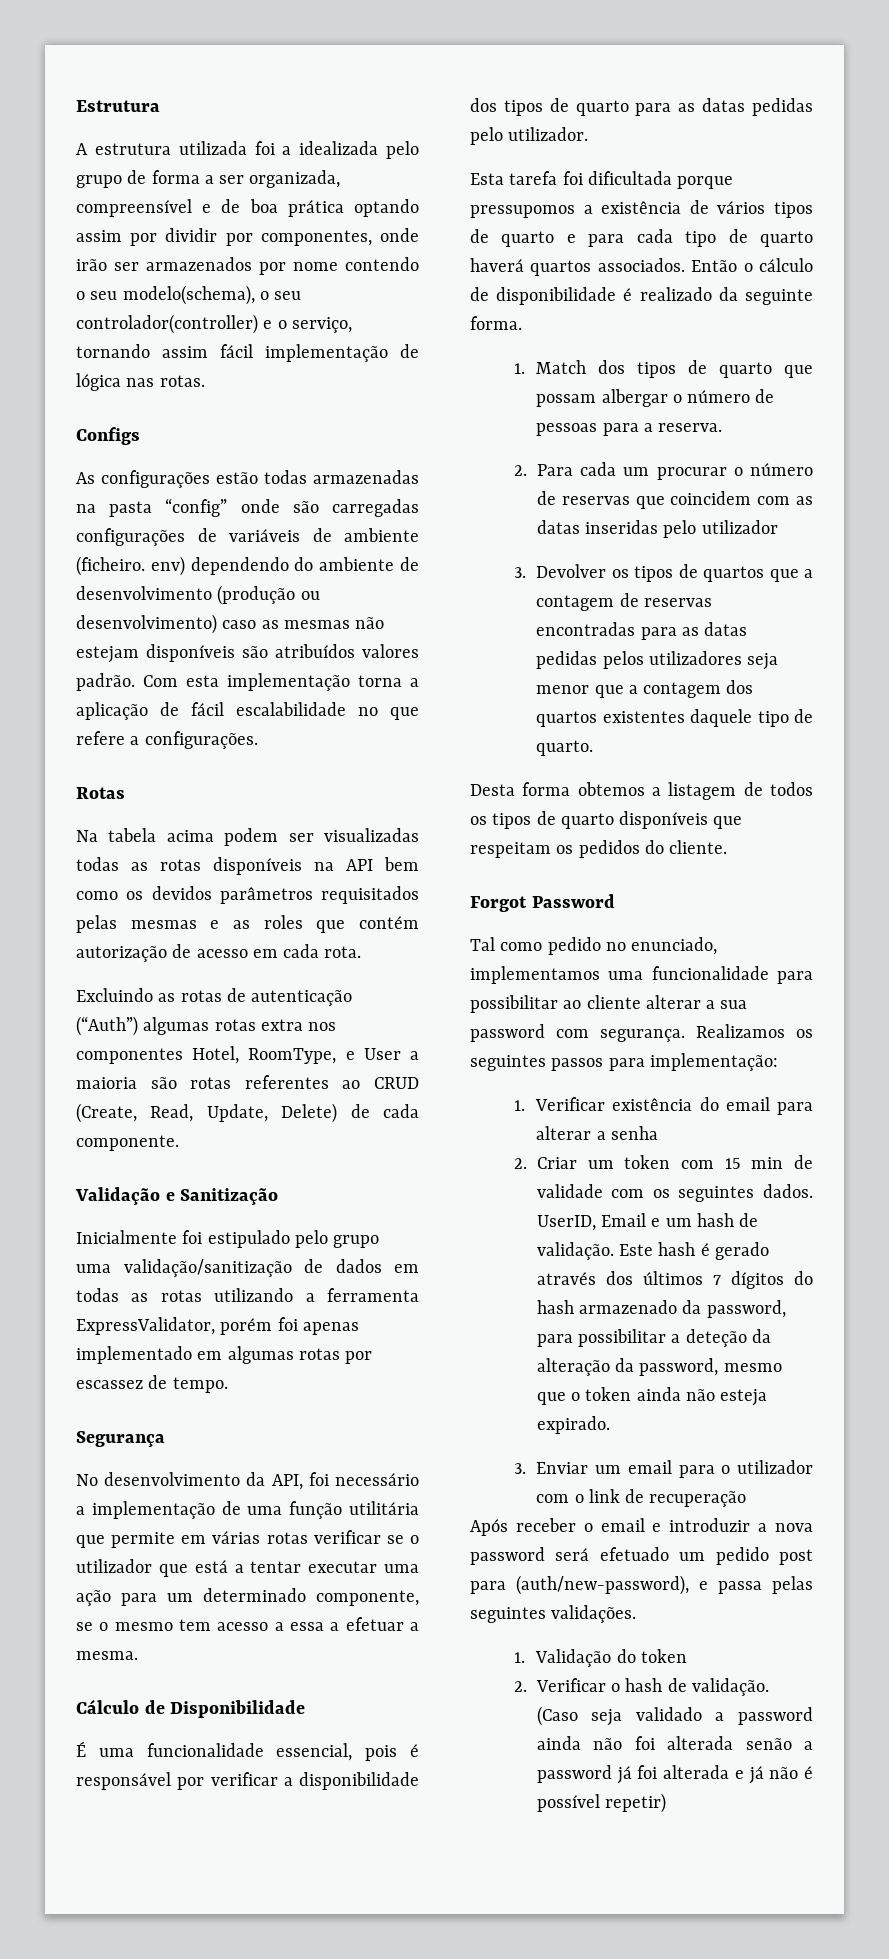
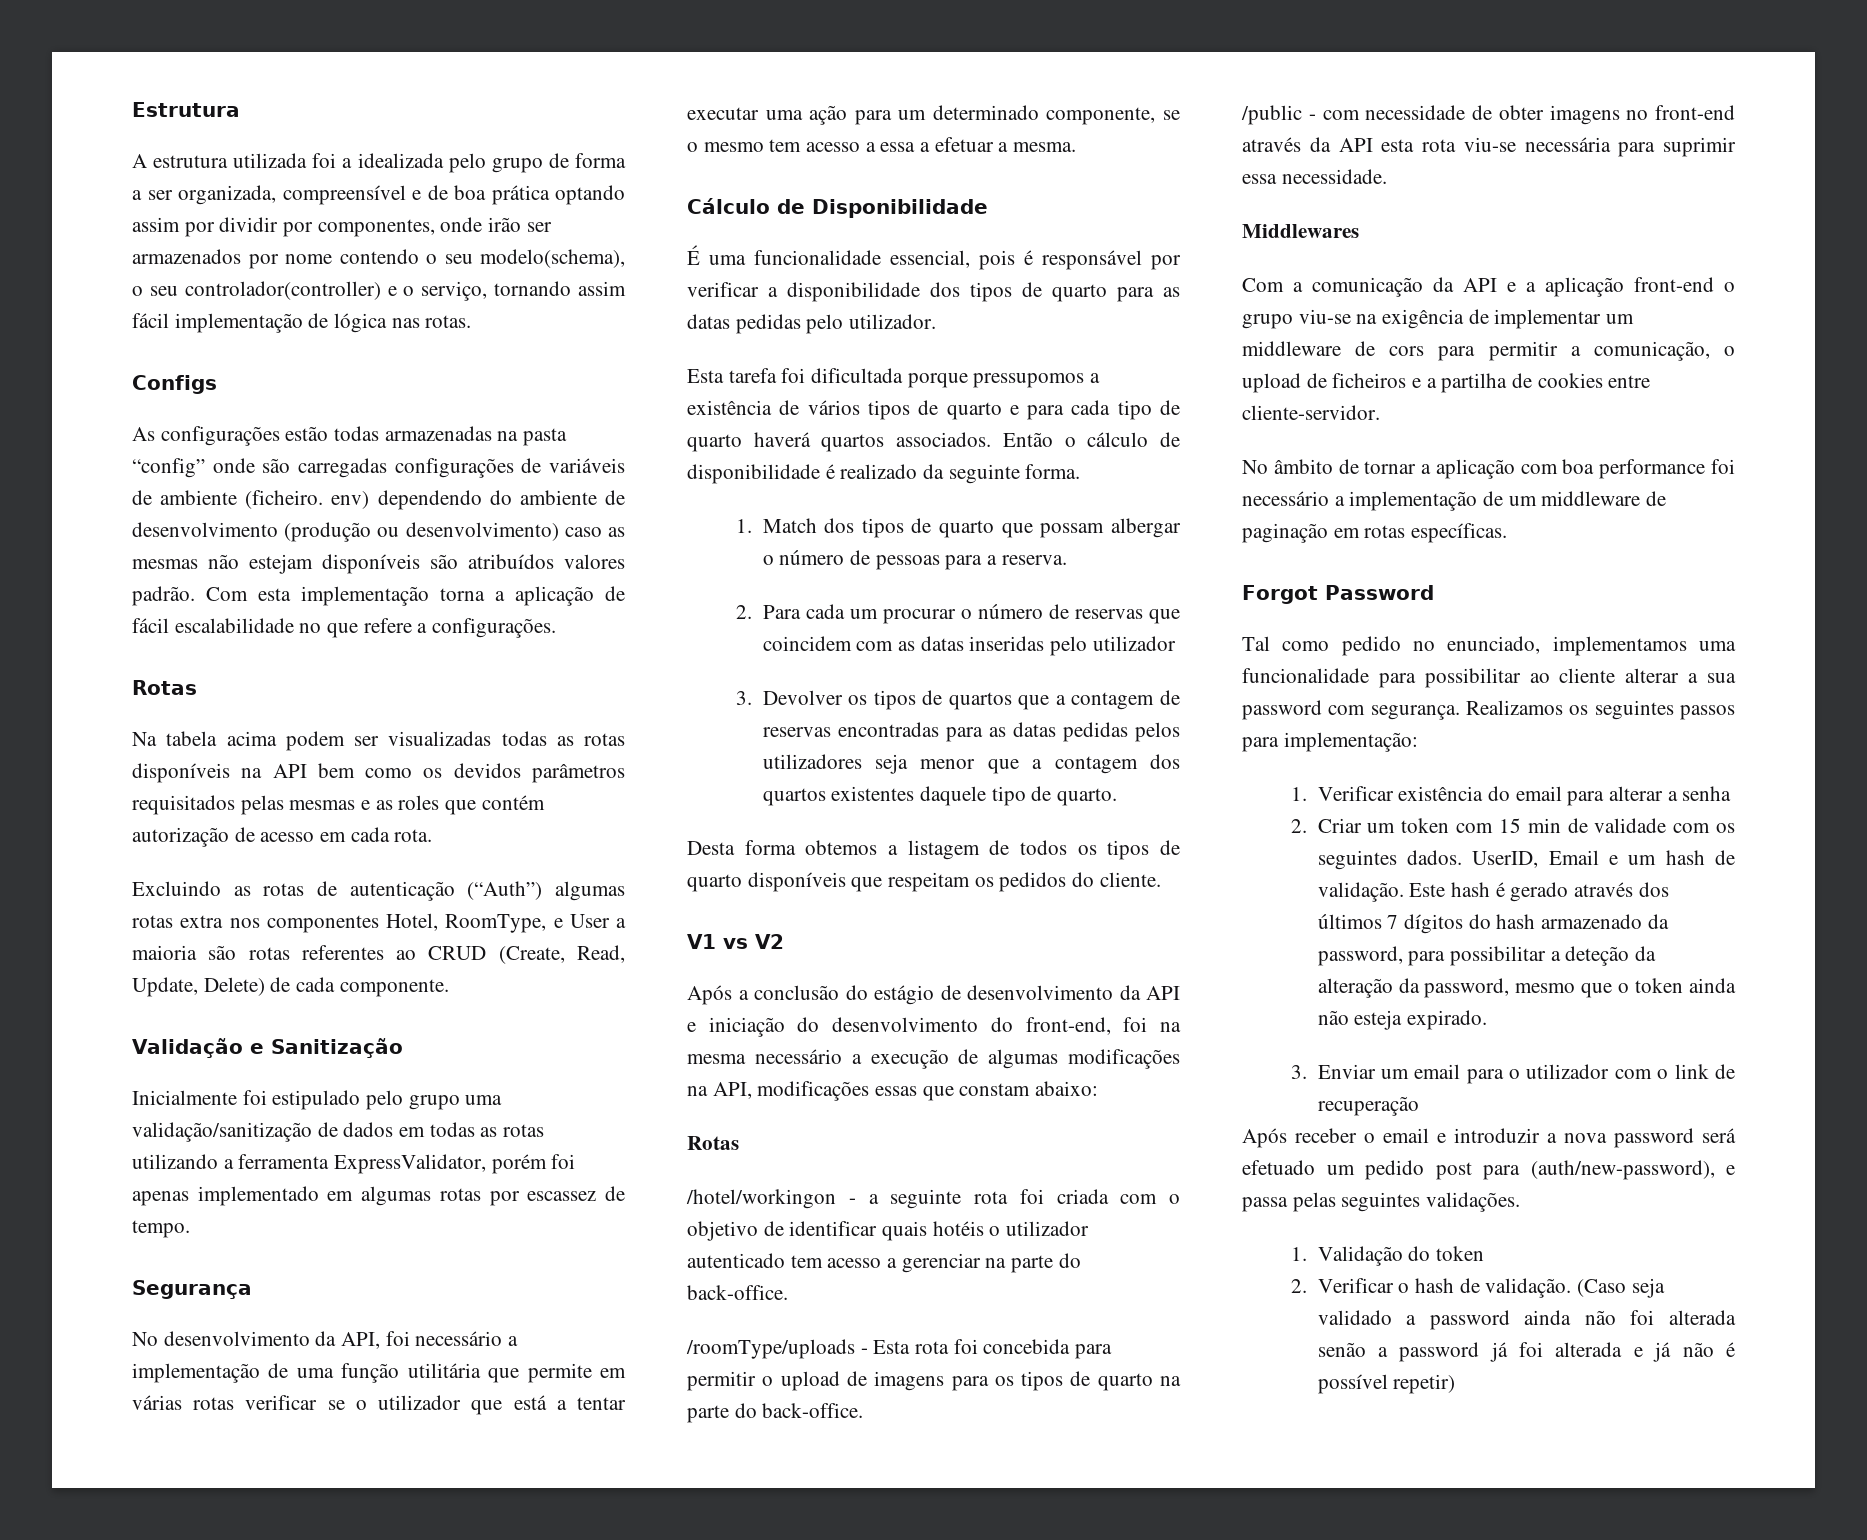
(728, 847) none -> [687,934,784,949] [687,985,1180,1005] [687,1017,1181,1037] [687,1049,1180,1069] [687,1081,1099,1101] [687,1136,739,1150] [686,1189,1180,1209] [687,1221,1090,1241] [687,1253,1081,1273] [687,1285,788,1300] [686,1339,1113,1359] [687,1371,1181,1391] [687,1403,864,1423] [1241,105,1735,125] [1242,137,1736,157] [1242,169,1387,184] [1242,224,1359,238] [1242,277,1735,297] [1242,309,1635,329] [1242,341,1735,361] [1242,373,1651,393] [1242,405,1380,420] [1242,459,1735,479] [1242,491,1667,511] [1242,523,1508,543] // V1 vs V2 // Após a conclusão do estágio de desenvolvimento da API e iniciação do desenvolvimento do front-end, foi na mesma necessário a execução de algumas modificações na API, modificações essas que constam abaixo: // Rotas // /hotel/workingon - a seguinte rota foi criada com o objetivo de identificar quais hotéis o utilizador autenticado tem acesso a gerenciar na parte do back-office. // /roomType/uploads - Esta rota foi concebida para permitir o upload de imagens para os tipos de quarto na parte do back-office. // /public - com necessidade de obter imagens no front-end através da API esta rota viu-se necessária para suprimir essa necessidade. // Middlewares // Com a comunicação da API e a aplicação front-end o grupo viu-se na exigência de implementar um middleware de cors para permitir a comunicação, o upload de ficheiros e a partilha de cookies entre cliente-servidor. // No âmbito de tornar a aplicação com boa performance foi necessário a implementação de um middleware de paginação em rotas específicas.

